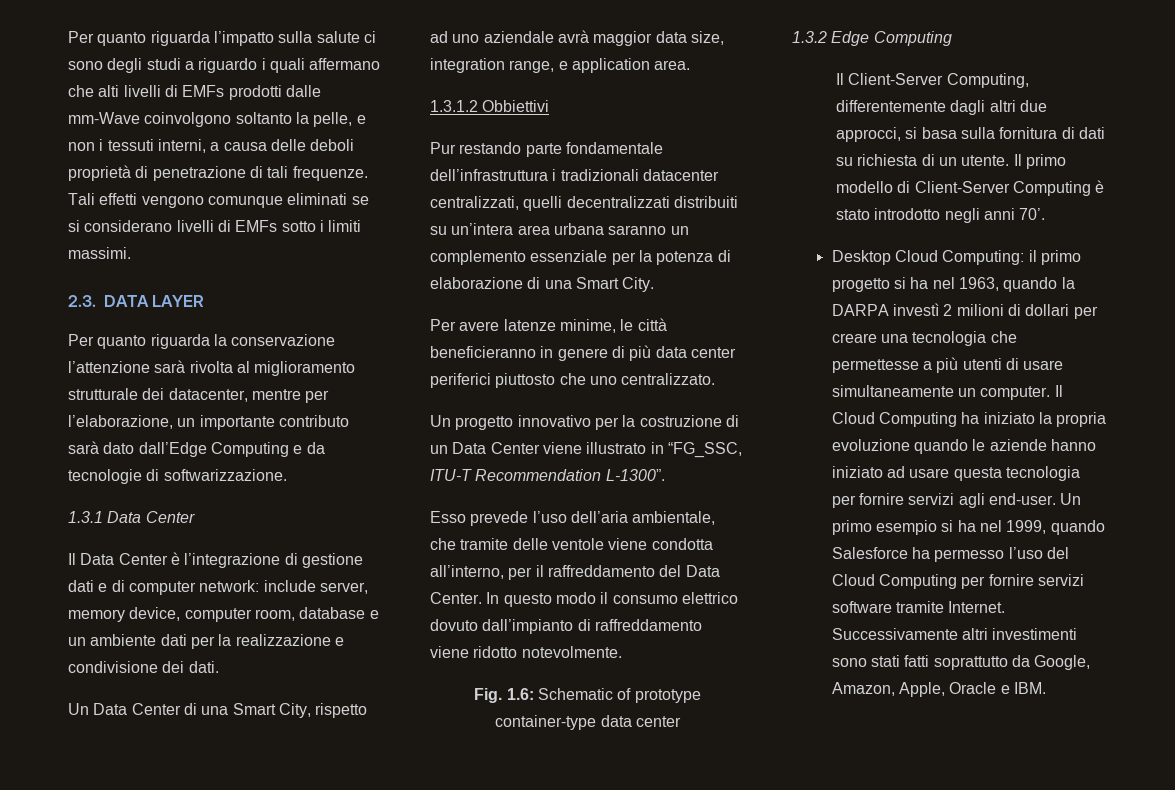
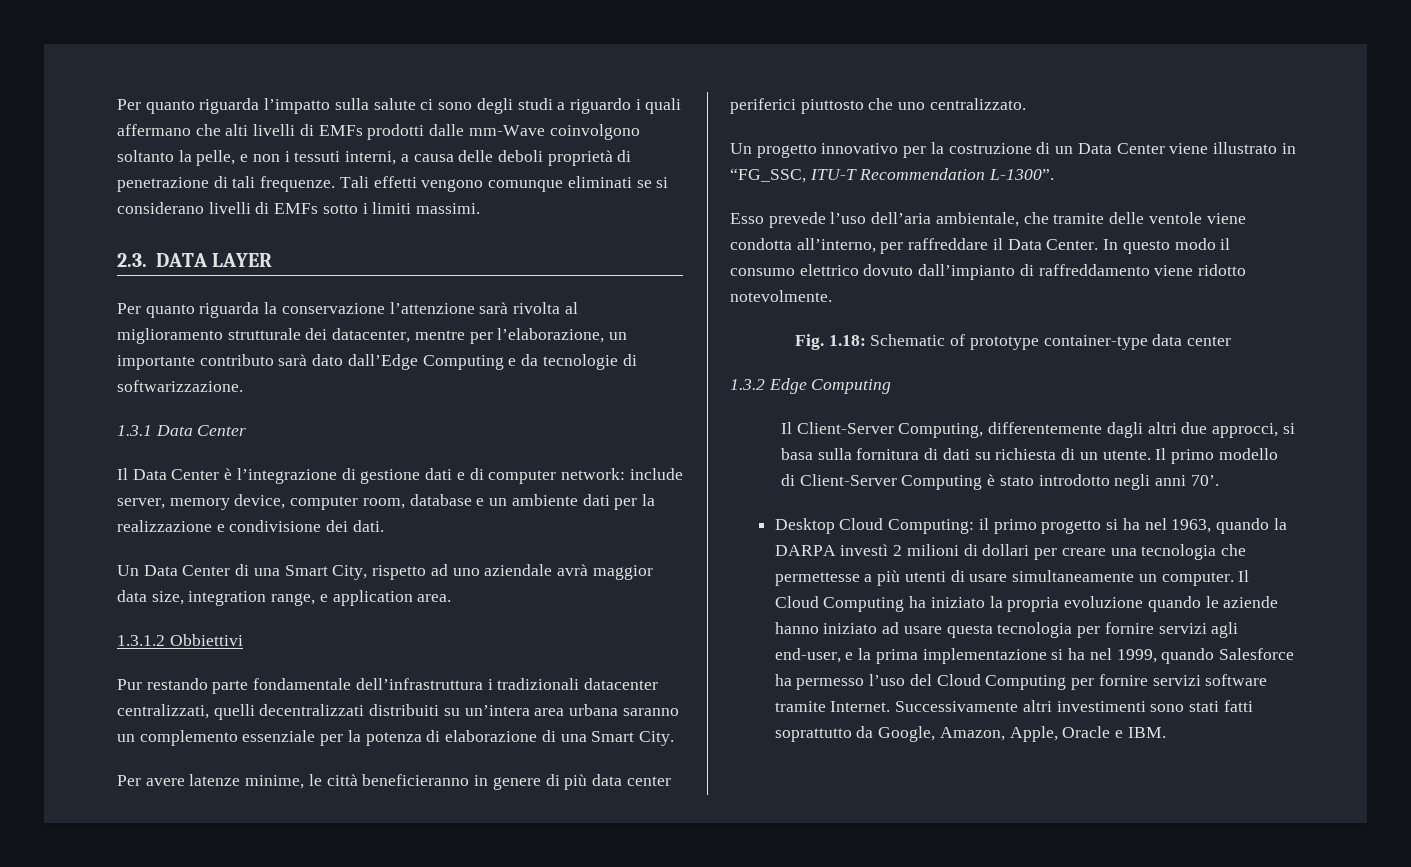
[535,565,682,577] il raffreddamento del -> [908,238,1003,250] raffreddare il
[506,688,534,700] 1.6: -> [828,335,866,346] 1.18:
[988,493,1082,505] [831,520,937,535] end-user. Un primo esempio -> [774,648,1047,664] end-user, e la prima implementazione

